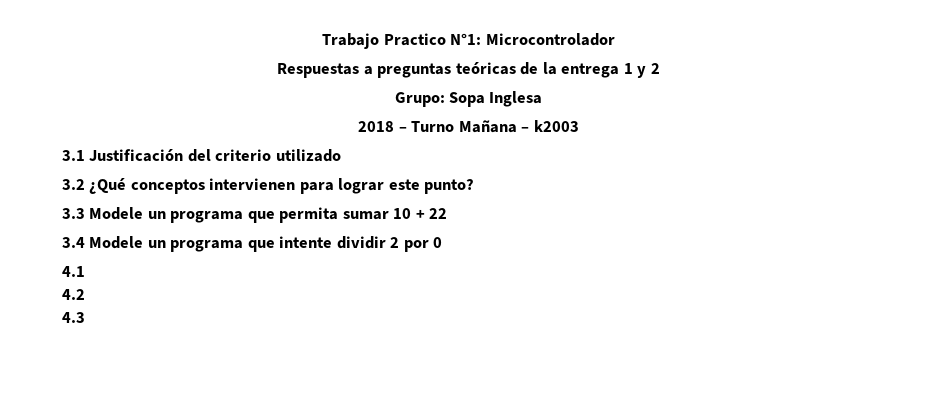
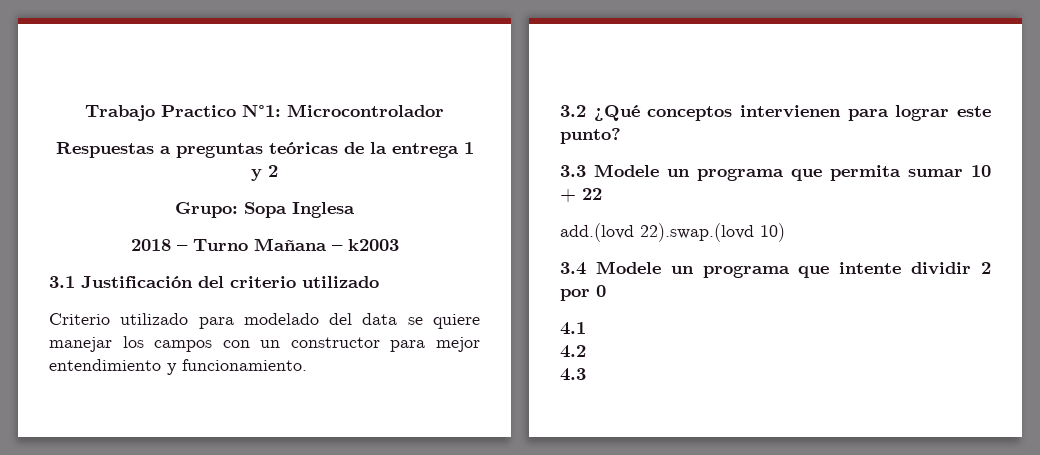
(341, 155) none -> [49,313,480,329] [49,336,480,352] [49,359,307,375] // Criterio utilizado para modelado del data se quiere manejar los campos con un constructor para mejor entendimiento y funcionamiento.
(448, 213) none -> [560,223,785,242] // add.(lovd 22).swap.(lovd 10)

